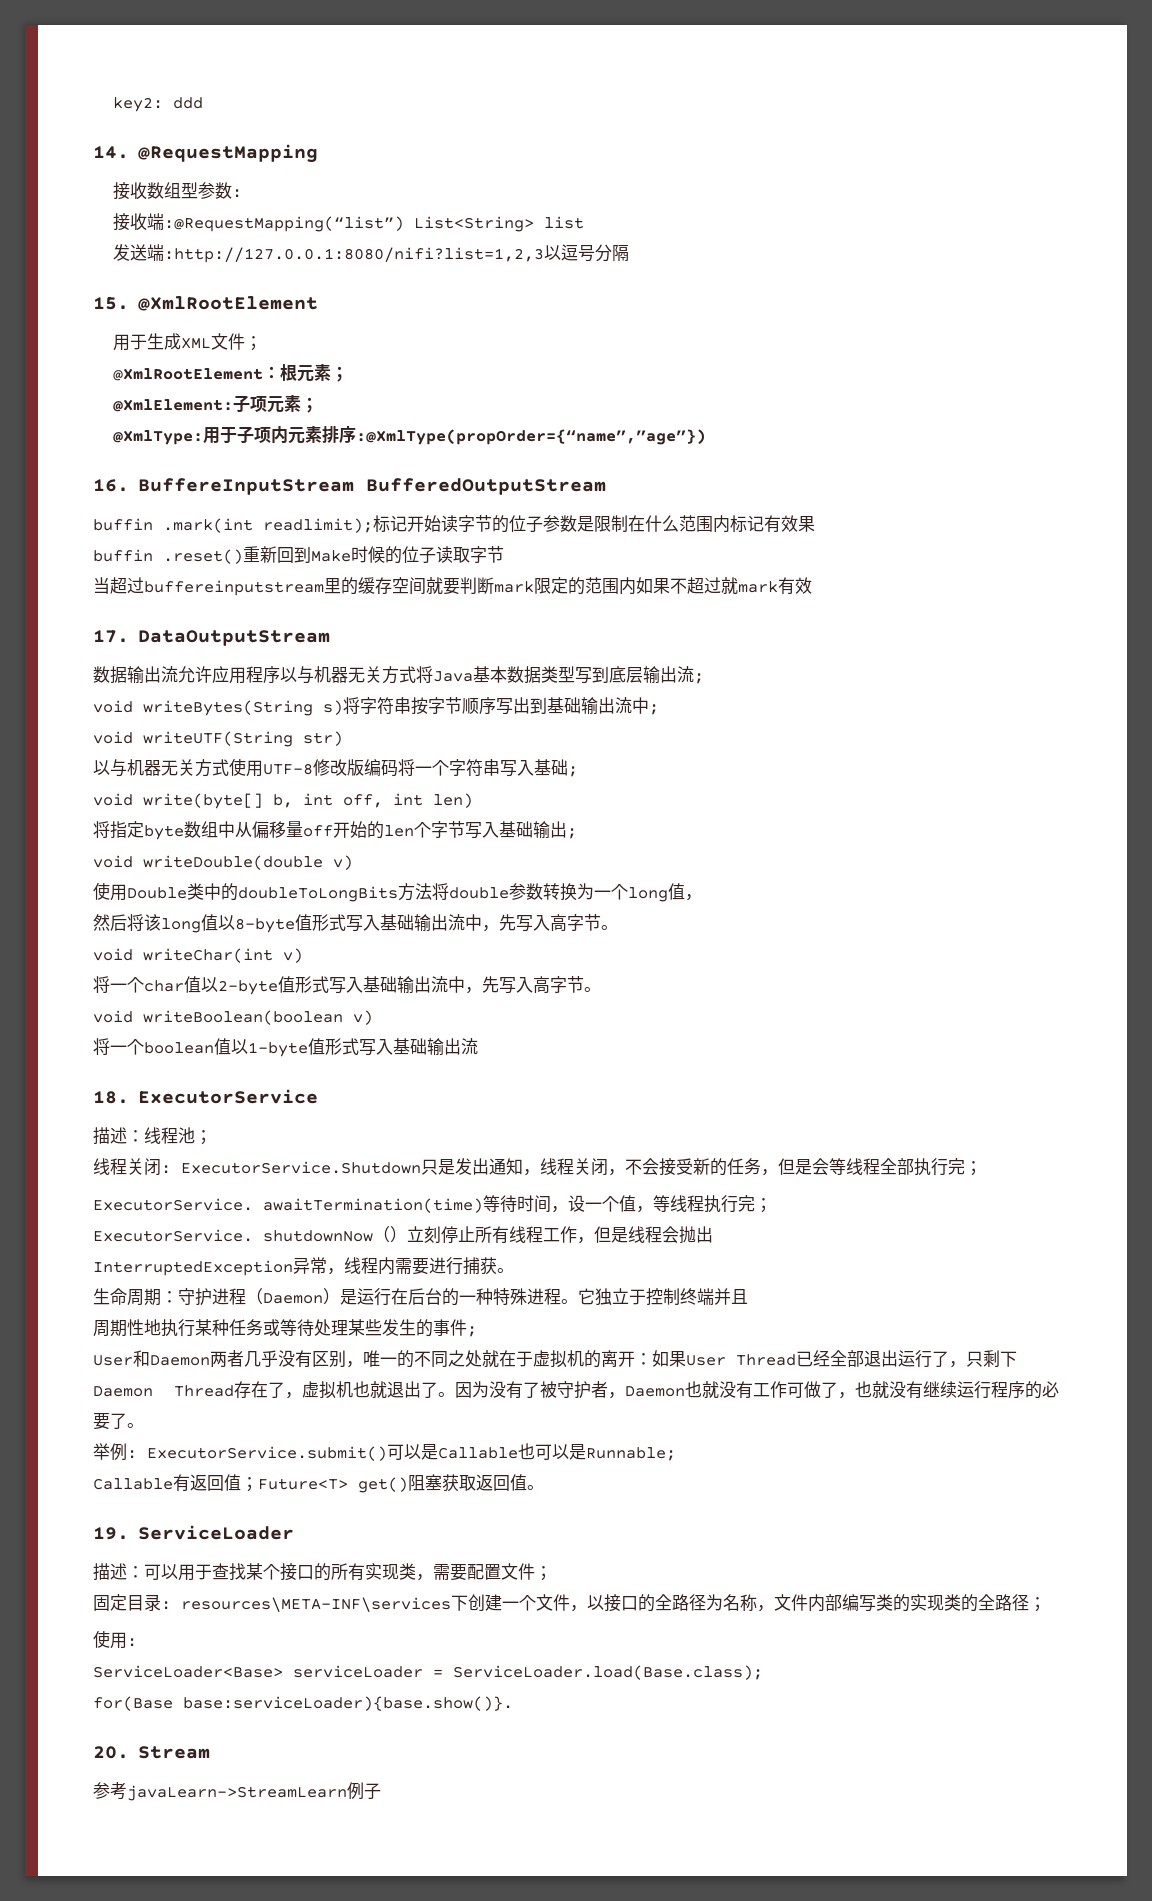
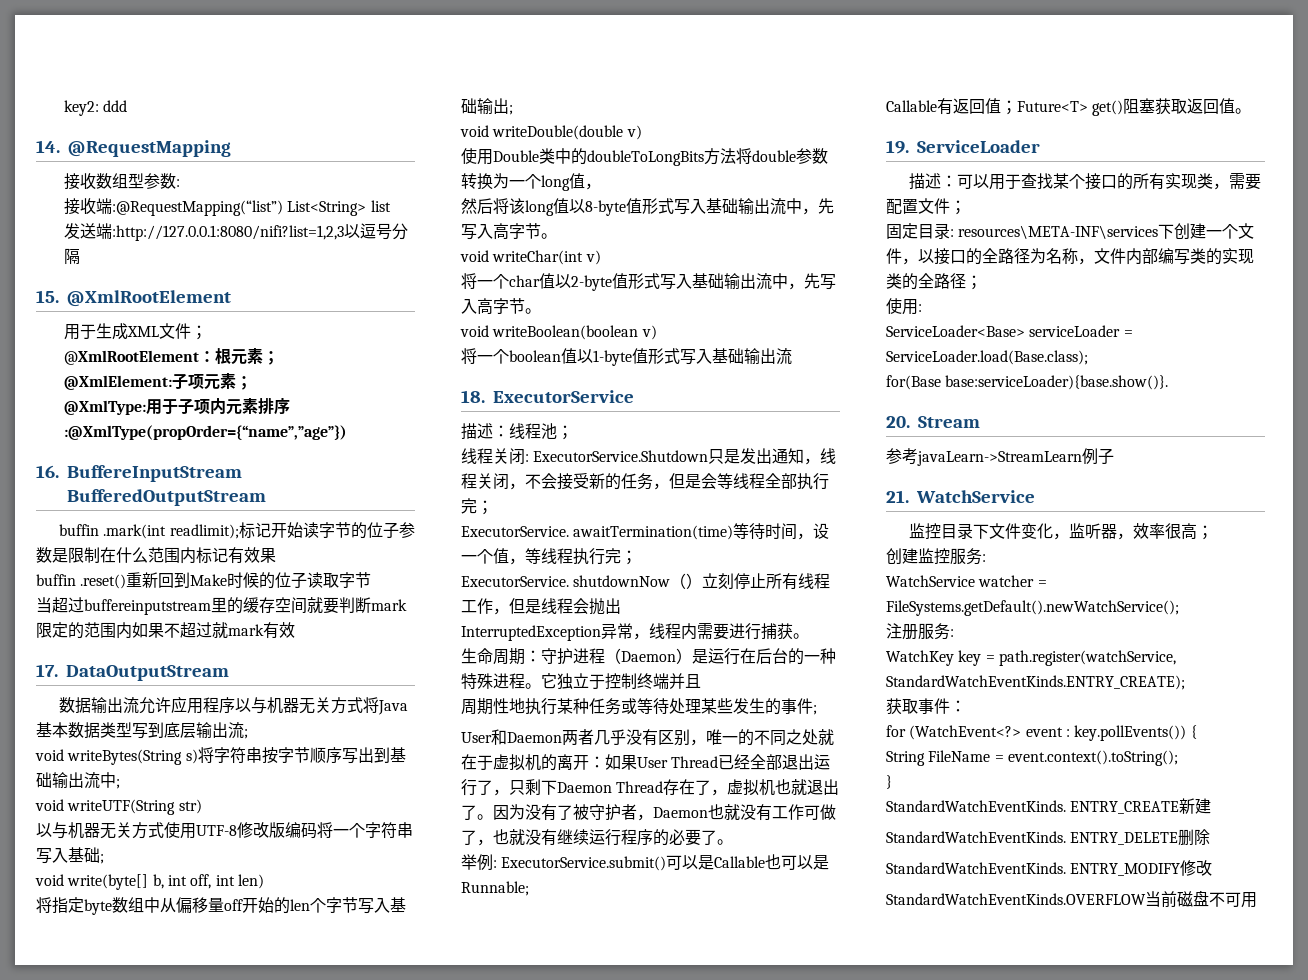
(381, 1791) none -> [886,490,1035,503] [908,523,1213,540] [886,548,986,565] [886,575,1047,587] [886,600,1179,616] [886,623,954,640] [886,650,1176,666] [886,675,1185,690] [886,698,966,715] [886,725,1197,741] [886,750,1178,766] [886,775,892,789] [886,798,1212,814] [886,829,1211,846] [886,860,1213,876] [886,890,1257,908] // 21. WatchService // 监控目录下文件变化，监听器，效率很高； // 创建监控服务: // WatchService watcher = FileSystems.getDefault().newWatchService(); // 注册服务: // WatchKey key = path.register(watchService, StandardWatchEventKinds.ENTRY_CREATE); // 获取事件： // for (WatchEvent<?> event : key.pollEvents()) { // String FileName = event.context().toString(); // } // StandardWatchEventKinds. ENTRY_CREATE新建 // StandardWatchEventKinds. ENTRY_DELETE删除 // StandardWatchEventKinds. ENTRY_MODIFY修改 // StandardWatchEventKinds.OVERFLOW当前磁盘不可用

